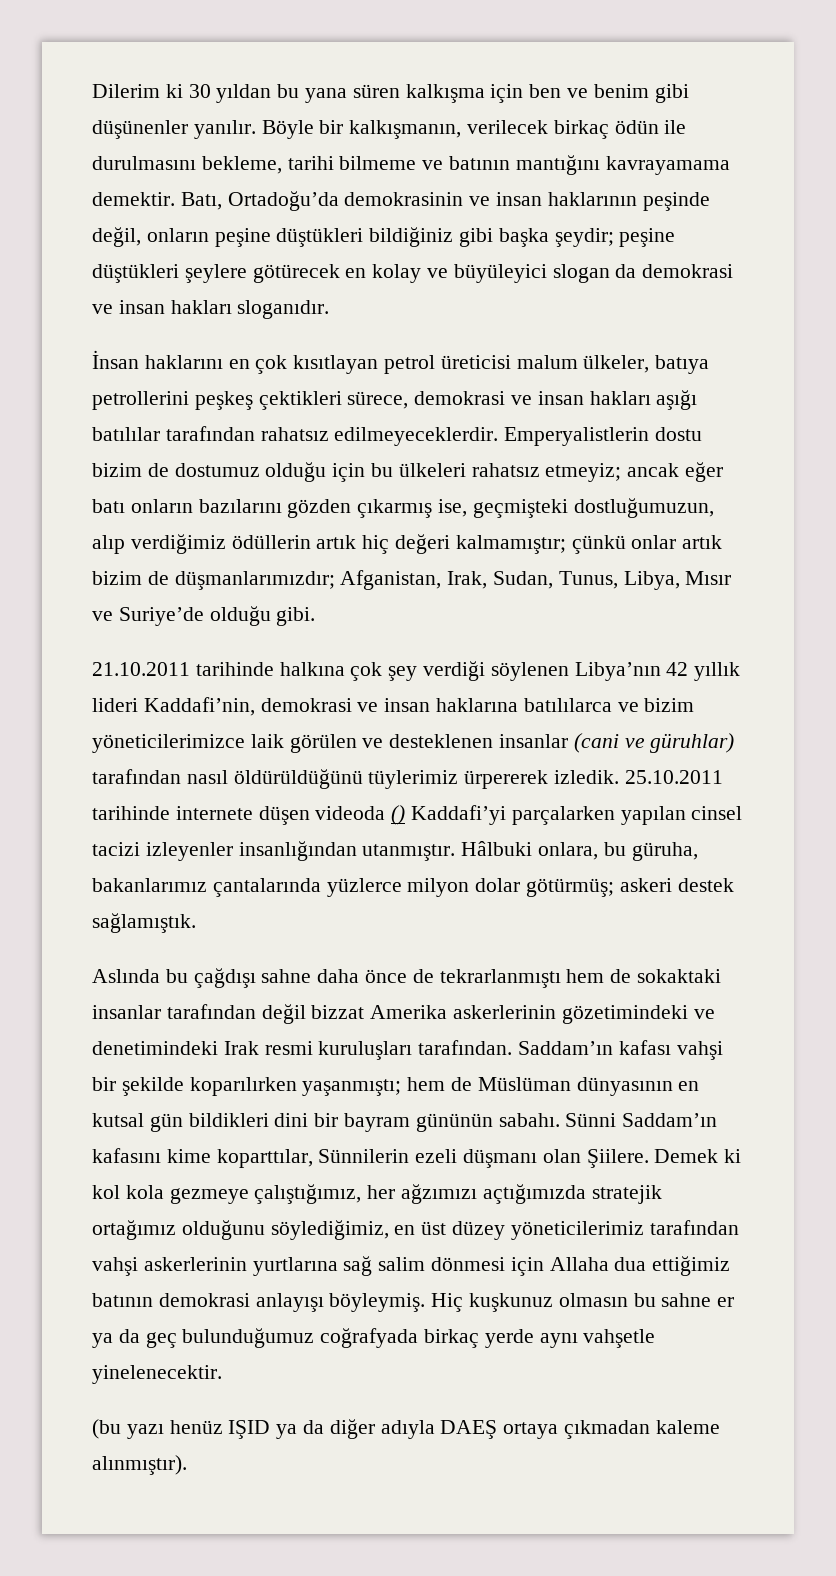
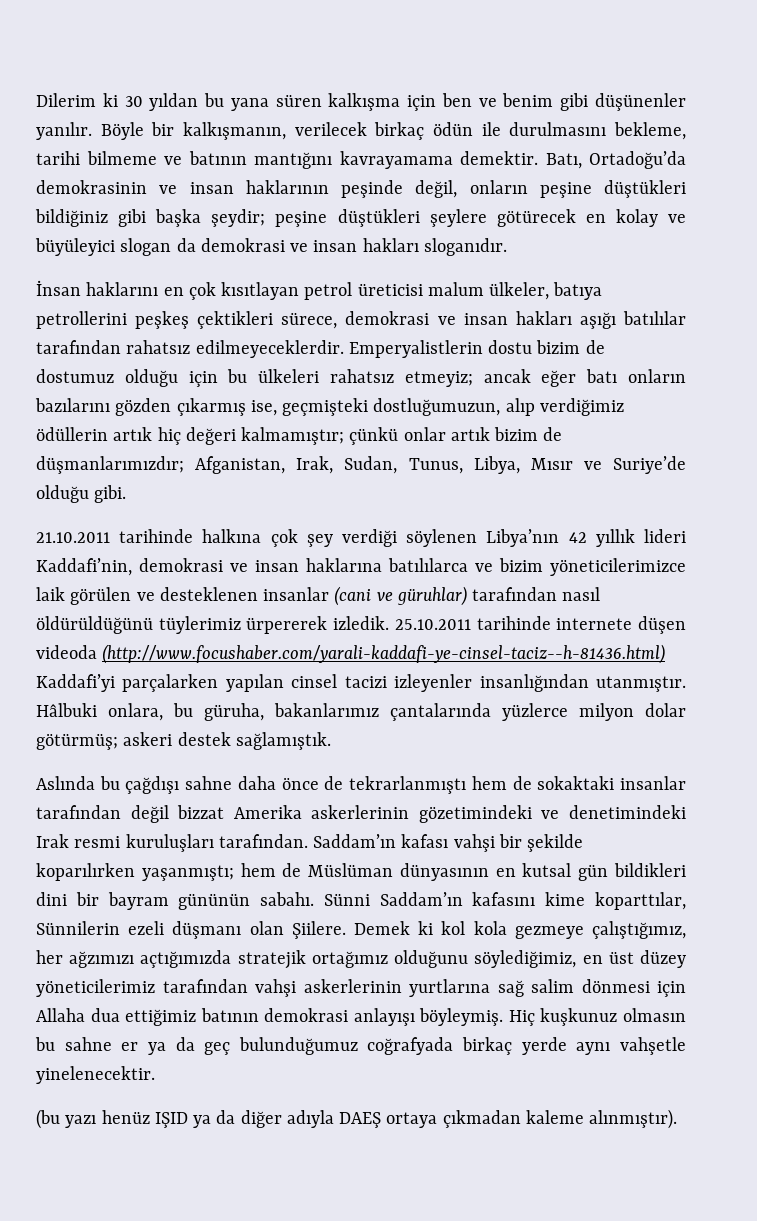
[391,805,406,825] () -> [102,644,666,664] (http://www.focushaber.com/yarali-kaddafi-ye-cinsel-taciz--h-81436.html)

